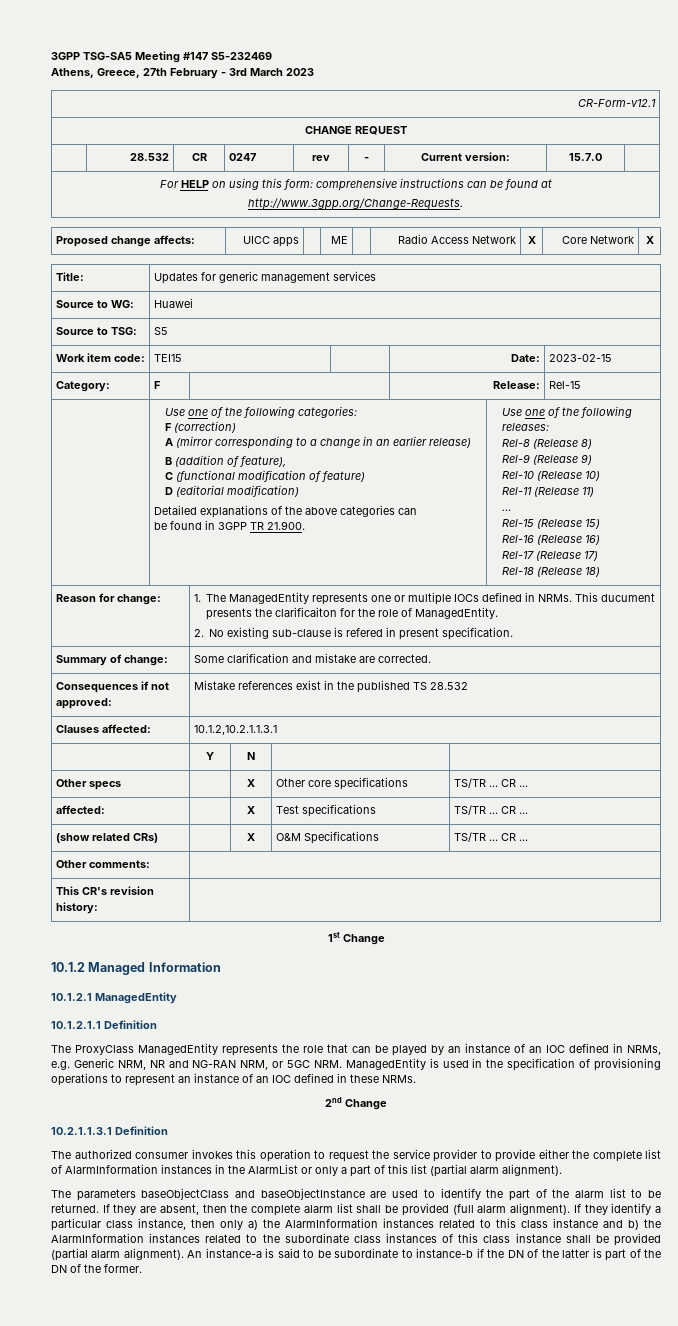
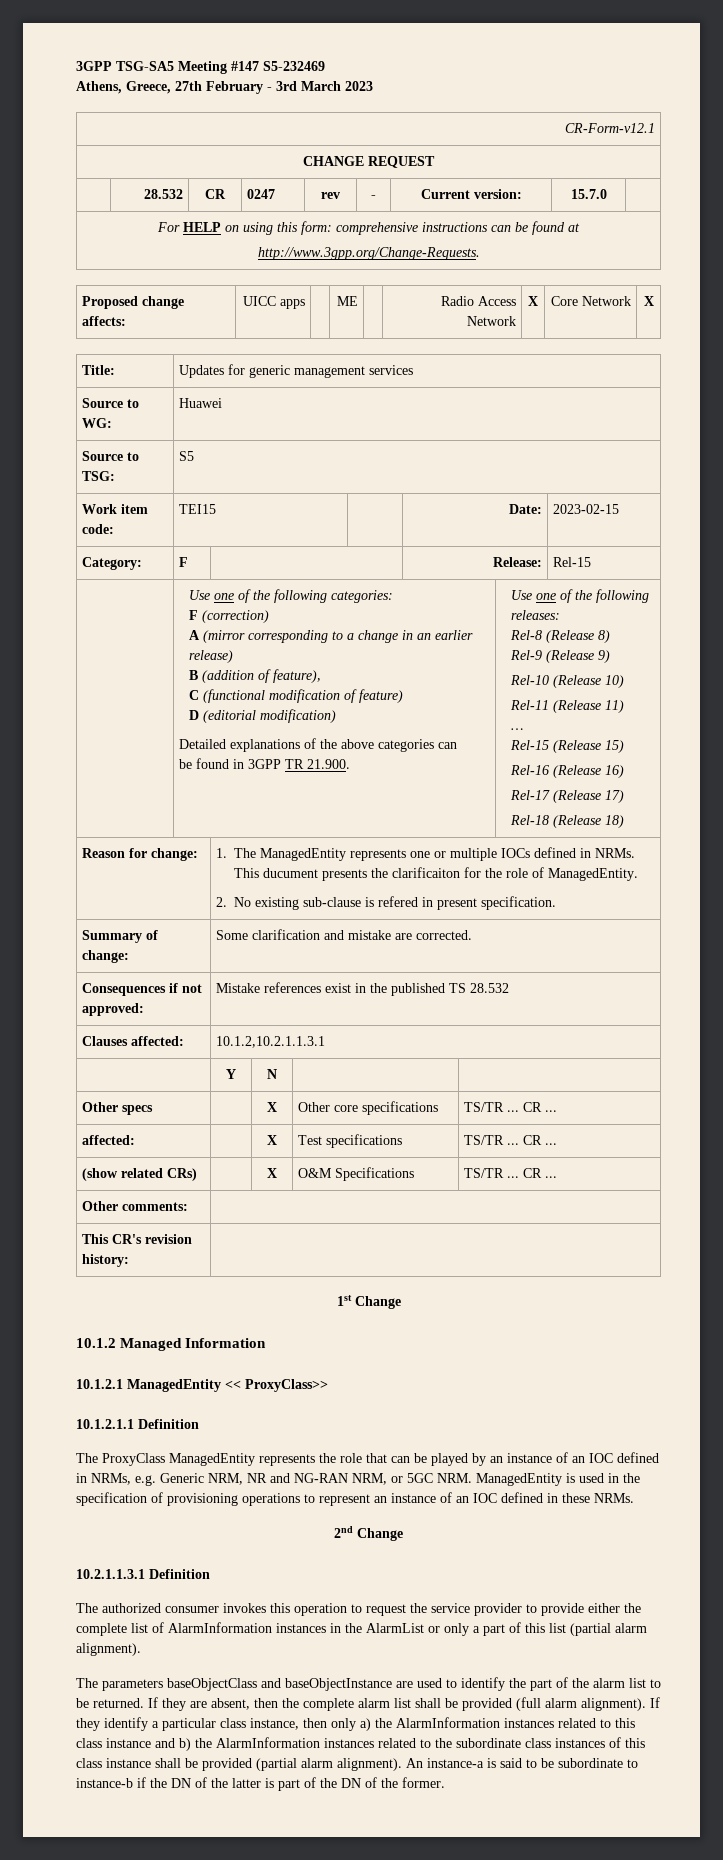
(177, 998) none -> [225,1379,328,1392] << ProxyClass>>

